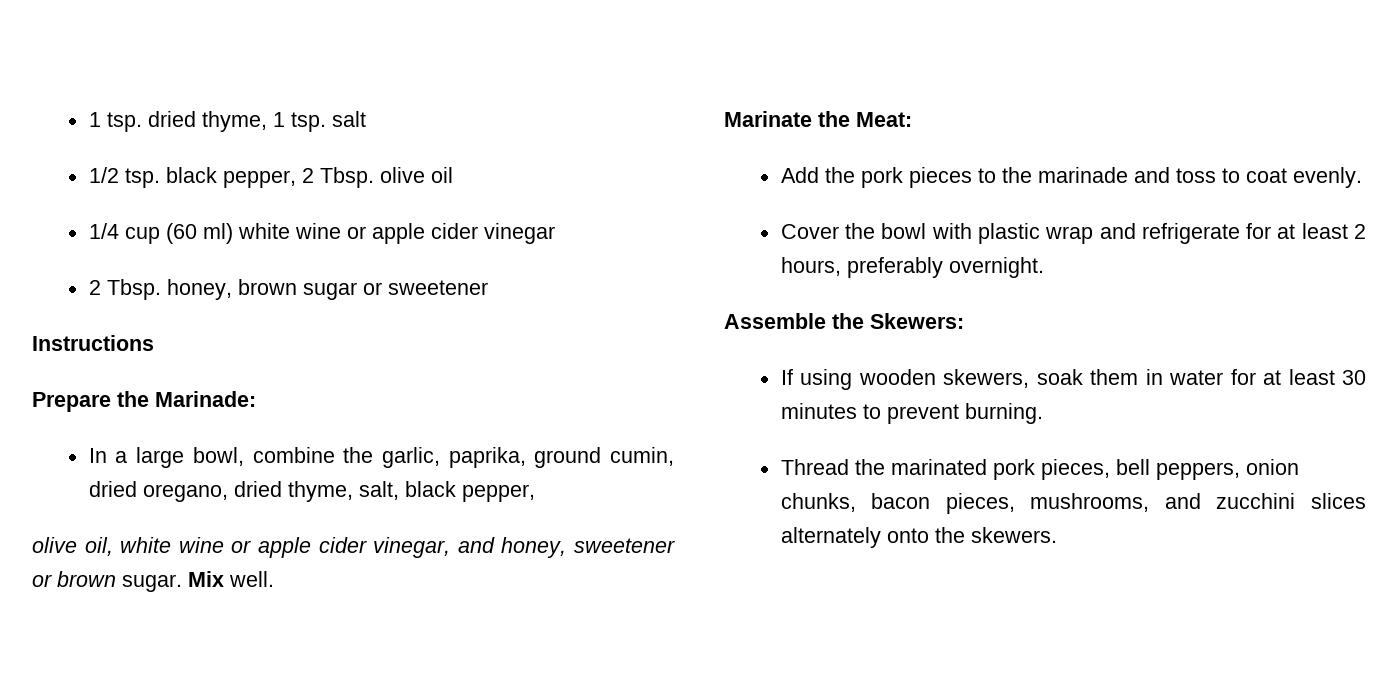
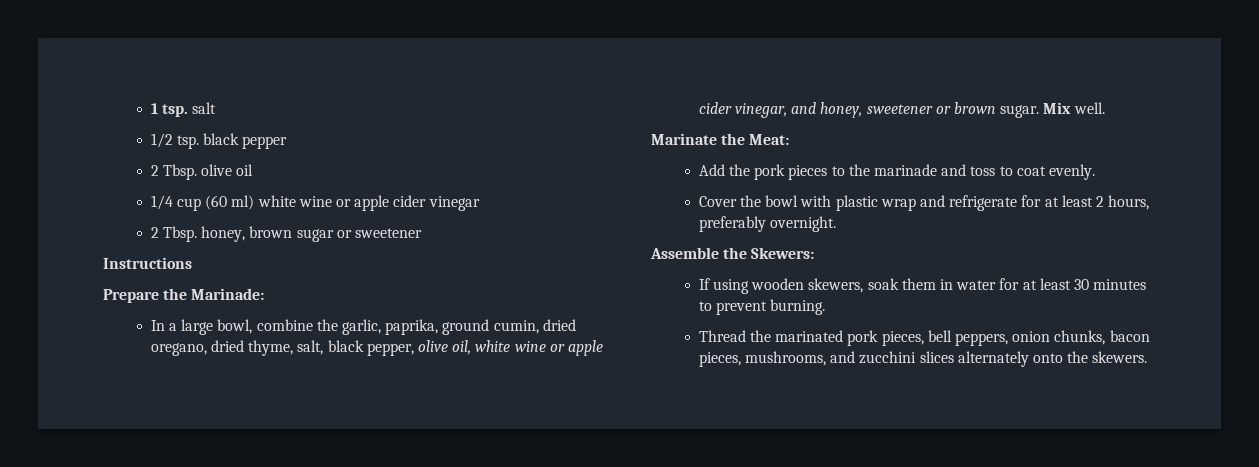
[88,111,326,132] 1 tsp. dried thyme, 1 tsp. -> [150,103,189,117] 1 tsp.
[222,170,296,188] pepper, -> [242,136,288,149] pepper //
(535, 493) // -> (414, 349) none

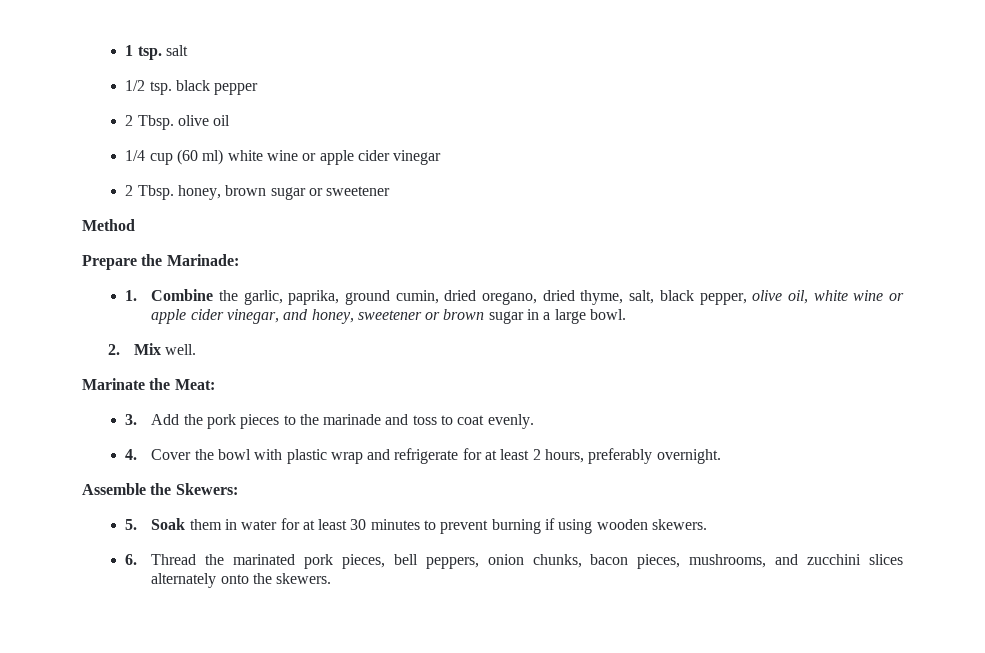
[103,257,192,269] Instructions -> [82,219,135,231] Method
[150,319,313,335] In a large bowl, combine -> [125,289,214,301] 1. Combine
[1000,105,1040,118] sugar. -> [488,309,627,324] [107,344,120,355] sugar in a large bowl. // 2.
(790, 139) none -> [125,414,138,425] 3.
(1095, 172) none -> [125,449,138,460] 4.
[698,278,899,294] If using wooden skewers, soak -> [125,518,186,530] 5. Soak
[770,299,826,315] burning. // -> [491,518,708,534] [125,554,138,565] burning if using wooden skewers. // 6.

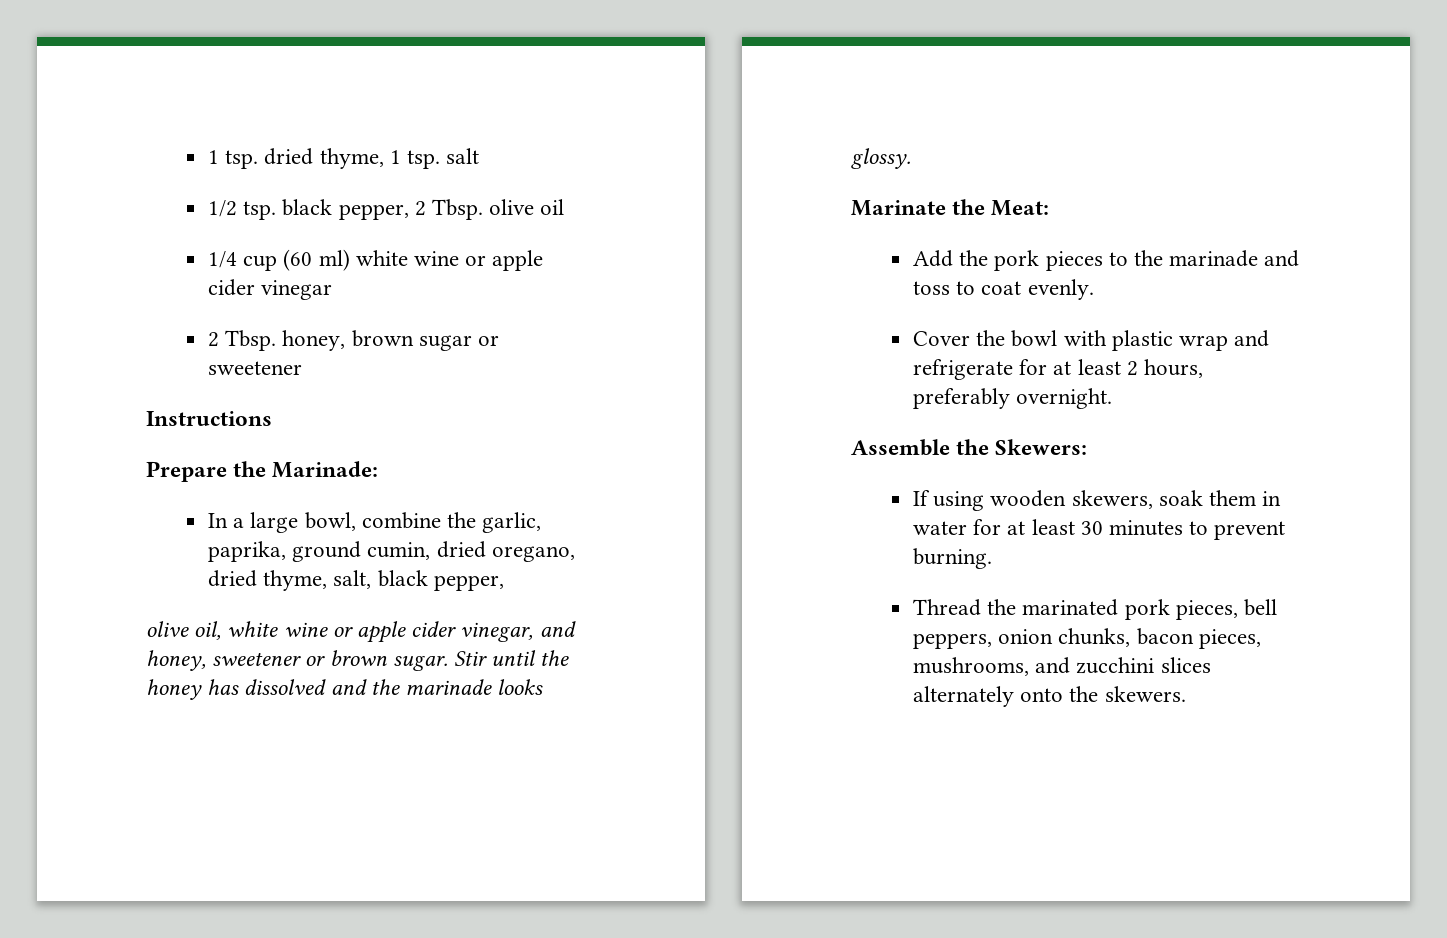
[125,45,162,60] 1 tsp. -> [207,148,440,169] 1 tsp. dried thyme, 1 tsp.
[214,83,259,95] pepper // -> [338,204,409,220] pepper,
[82,219,135,231] Method -> [146,411,272,426] Instructions
[125,289,214,301] 1. Combine -> [207,512,441,533] In a large bowl, combine
(747, 299) none -> (504, 583) //
[488,309,627,324] [107,343,196,355] sugar in a large bowl. // 2. Mix well. -> [392,650,570,671] [146,679,544,700] [851,148,911,169] sugar. Stir until the honey has dissolved and the marinade looks glossy.
[125,414,138,425] 3. -> (1050, 208) none
[125,449,138,460] 4. -> (1094, 289) none
[125,518,186,530] 5. Soak -> [912,490,1203,511] If using wooden skewers, soak
[491,518,708,534] [125,554,138,565] burning if using wooden skewers. // 6. -> [912,548,992,569] burning. //

